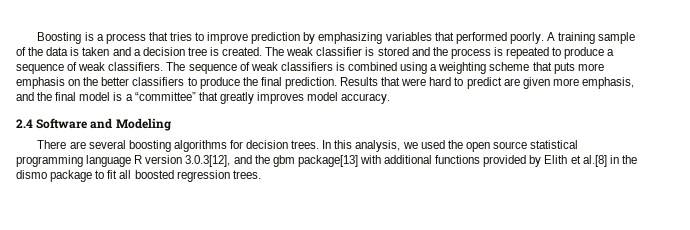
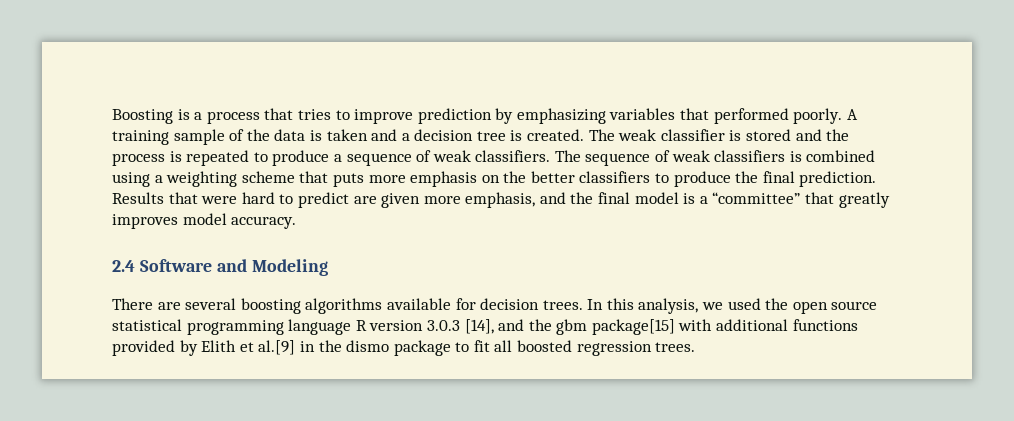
(227, 146) none -> [386,298,451,310] available
[185,155,231,167] 3.0.3[12], -> [426,319,494,334] 3.0.3 [14],
[297,155,358,167] package[13] -> [591,319,675,335] package[15]
[582,155,607,167] al.[8] -> [258,340,296,355] al.[9]

